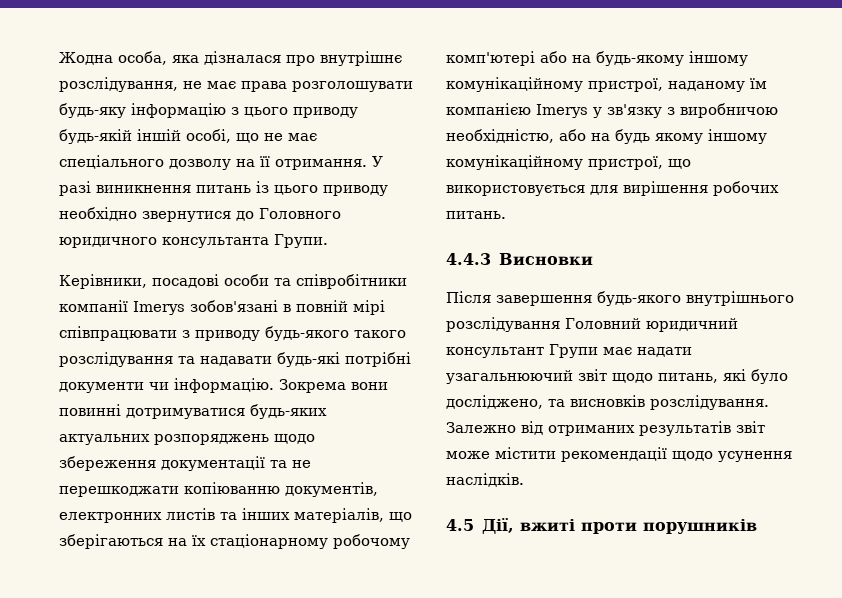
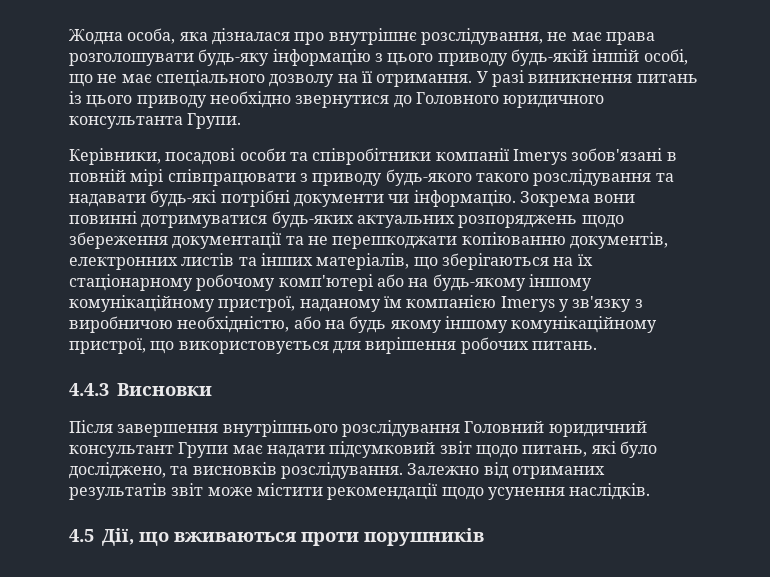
[597,291,681,306] будь-якого -> (219, 430) none
[446,370,573,384] узагальнюючий -> [329,441,436,458] підсумковий
[519,519,575,531] вжиті -> [139,532,297,546] що вживаються

